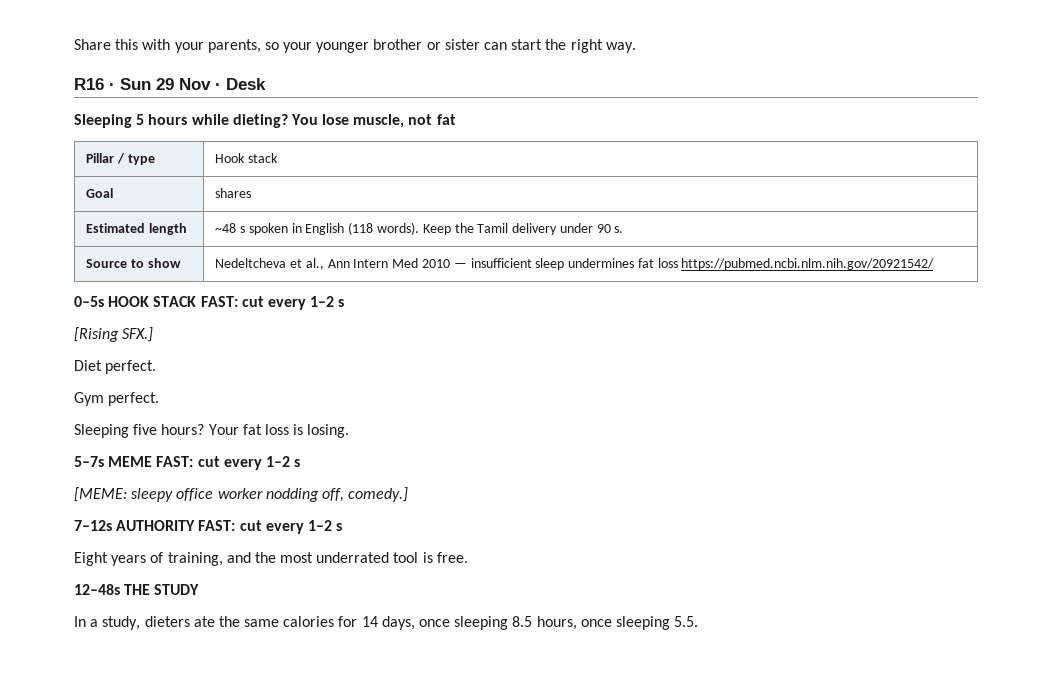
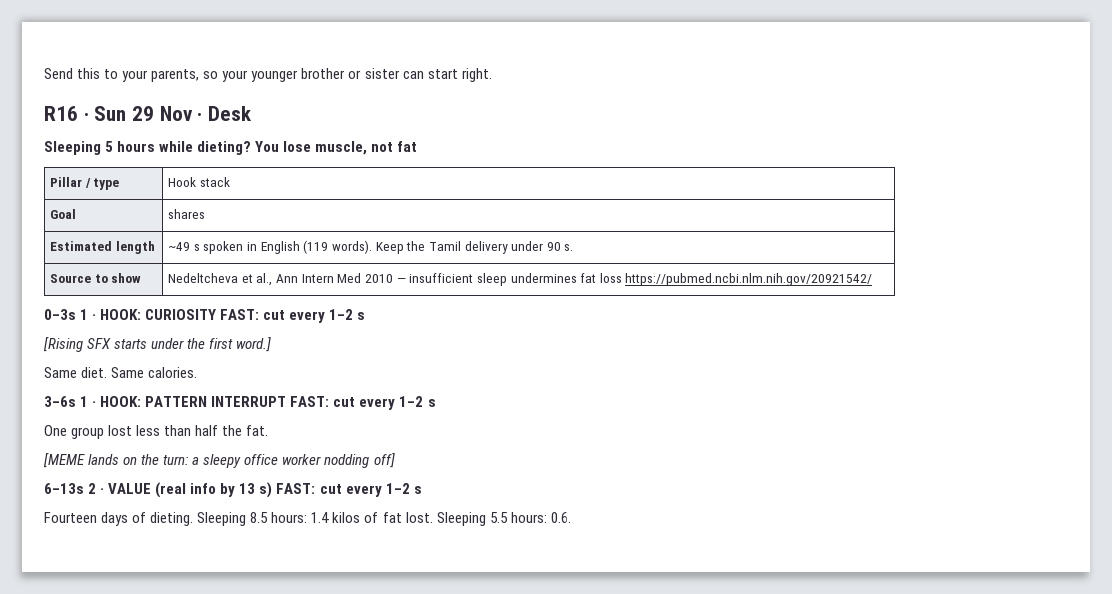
[74,39,171,50] Share this with -> [44,68,119,79] Send this to
[545,39,636,53] the right way. -> [461,68,492,82] right.
[215,223,237,233] ~48 -> [168,242,191,251] ~49
[348,222,374,235] (118 -> [303,240,329,254] (119
[74,296,197,307] 0–5s HOOK STACK -> [44,309,217,320] 0–3s 1 · HOOK: CURIOSITY
[122,327,154,342] [74,360,157,374] [74,392,160,406] [74,424,350,438] [74,456,301,470] [74,487,409,502] [74,520,343,534] [74,552,468,566] [74,584,200,595] [74,616,699,630] SFX.] // Diet perfect. // Gym perfect. // Sleeping five hours? Your fat loss is losing. // 5–7s MEME FAST: cut every 1–2 s // [MEME: sleepy office worker nodding off, comedy.] // 7–12s AUTHORITY FAST: cut every 1–2 s // Eight years of training, and the most underrated tool is free. // 12–48s THE STUDY // In a study, dieters ate the same calories for 14 days, once sleeping 8.5 hours, once sleeping 5.5. -> [87,337,272,352] [44,367,198,378] [44,396,436,410] [44,425,269,439] [43,453,395,468] [44,482,422,498] [44,512,571,526] SFX starts under the first word.] // Same diet. Same calories. // 3–6s 1 · HOOK: PATTERN INTERRUPT FAST: cut every 1–2 s // One group lost less than half the fat. // [MEME lands on the turn: a sleepy office worker nodding off] // 6–13s 2 · VALUE (real info by 13 s) FAST: cut every 1–2 s // Fourteen days of dieting. Sleeping 8.5 hours: 1.4 kilos of fat lost. Sleeping 5.5 hours: 0.6.

